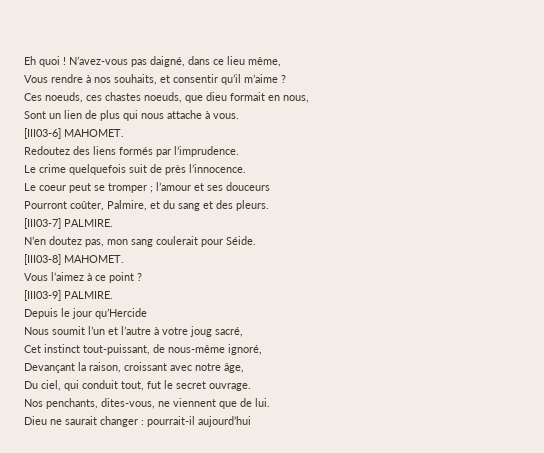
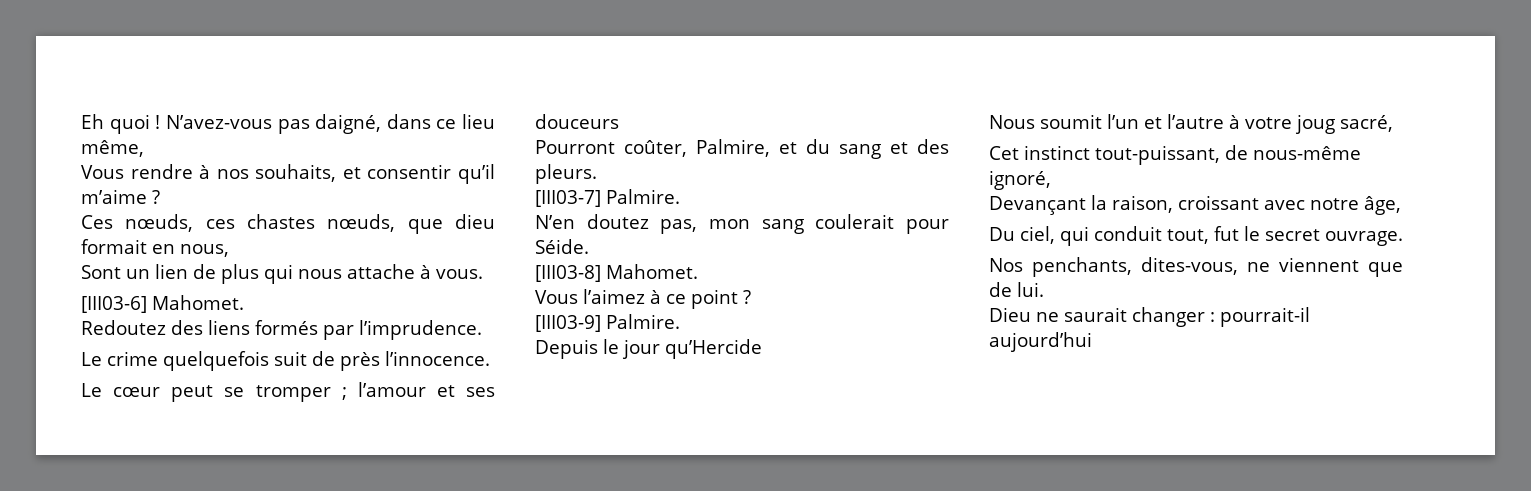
[45,92,83,103] noeuds, -> [125,214,194,232] nœuds,
[144,92,182,103] noeuds, -> [327,214,396,232] nœuds,
[64,129,124,137] MAHOMET. -> [152,295,244,310] Mahomet.
[39,185,66,191] coeur -> [113,387,161,397] cœur
[64,219,113,227] PALMIRE. -> [606,189,680,204] Palmire.
[64,255,124,263] MAHOMET. -> [606,264,698,279] Mahomet.
[64,291,113,299] PALMIRE. -> [606,314,680,329] Palmire.

